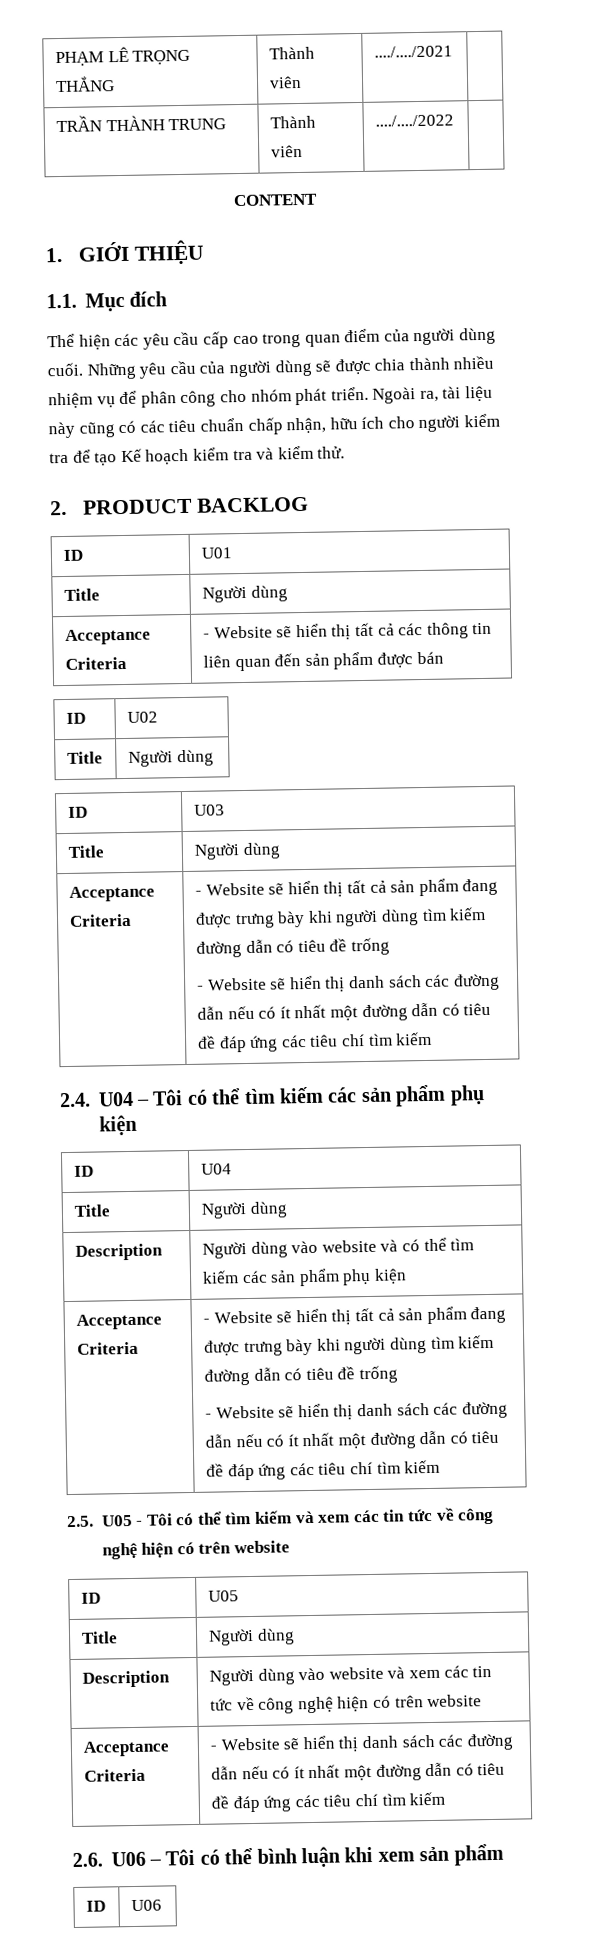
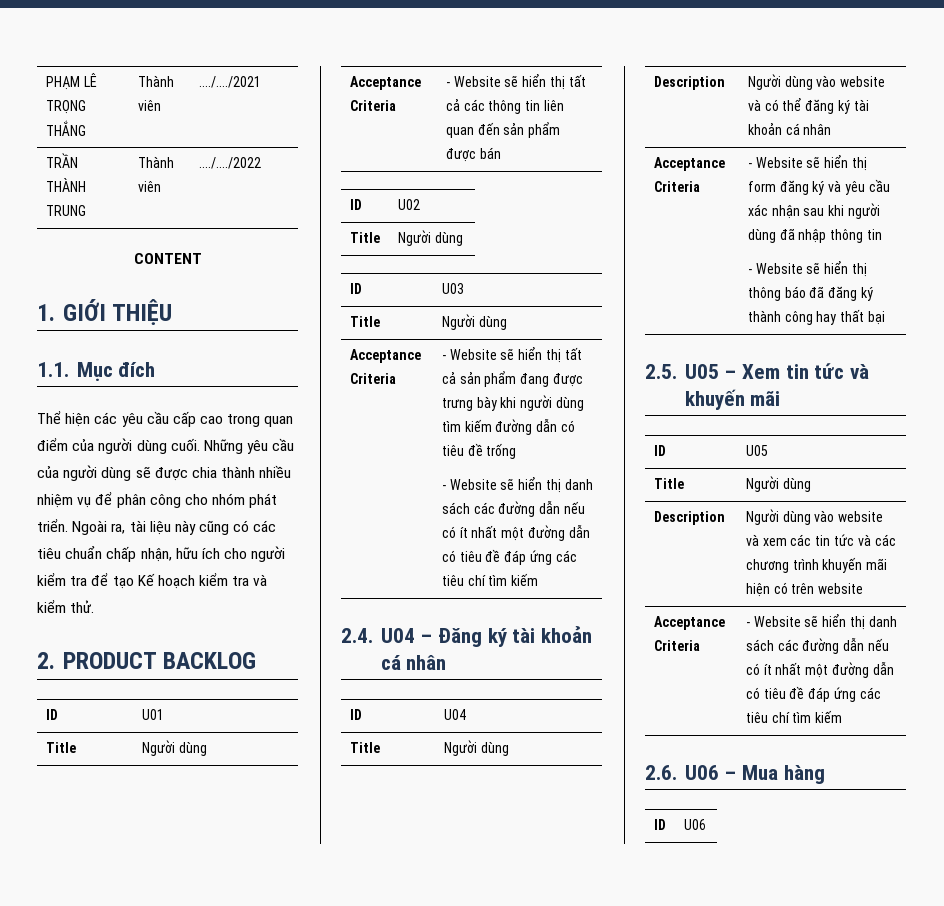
[152,1084,485,1107] [98,1114,137,1136] Tôi có thể tìm kiếm các sản phẩm phụ kiện -> [438,626,593,647] [380,655,447,670] Đăng ký tài khoản cá nhân
[450,1238,475,1251] [201,1268,407,1287] [75,1313,162,1330] [76,1341,139,1355] [202,1306,507,1325] [203,1334,495,1357] [203,1365,398,1386] [204,1401,508,1420] [204,1430,500,1449] [205,1459,441,1481] [67,1507,495,1528] [101,1540,290,1560] tìm kiếm các sản phẩm phụ kiện // Acceptance Criteria | - Website sẽ hiển thị tất cả sản phẩm đang được trưng bày khi người dùng tìm kiếm đường dẫn có tiêu đề trống // - Website sẽ hiển thị danh sách các đường dẫn nếu có ít nhất một đường dẫn có tiêu đề đáp ứng các tiêu chí tìm kiếm // 2.5. U05 - Tôi có thể tìm kiếm và xem các tin tức về công nghệ hiện có trên website -> [805,99,869,114] [747,123,832,135] [653,157,725,171] [653,181,700,192] [747,155,868,171] [747,179,890,195] [747,203,881,219] [747,228,883,243] [747,261,868,277] [747,286,874,301] [747,309,886,325] [645,363,870,379] [684,389,781,410] đăng ký tài khoản cá nhân // Acceptance Criteria | - Website sẽ hiển thị form đăng ký và yêu cầu xác nhận sau khi người dùng đã nhập thông tin // - Website sẽ hiển thị thông báo đã đăng ký thành công hay thất bại // 2.5. U05 – Xem tin tức và khuyến mãi
[236,1696,334,1714] về công nghệ -> [857,534,896,546] [745,557,888,573] và các chương trình khuyến mãi
[165,1843,504,1868] Tôi có thể bình luận khi xem sản phẩm -> [742,765,825,784] Mua hàng

